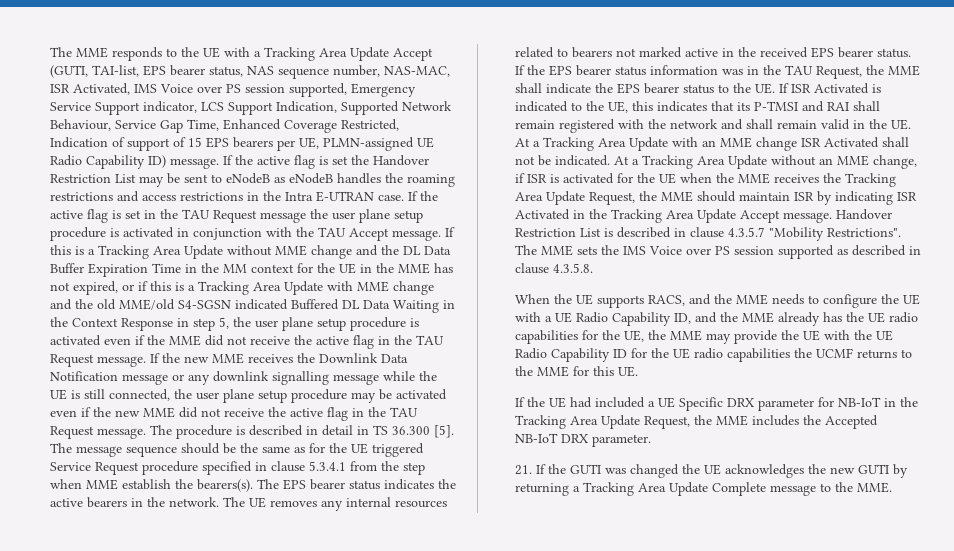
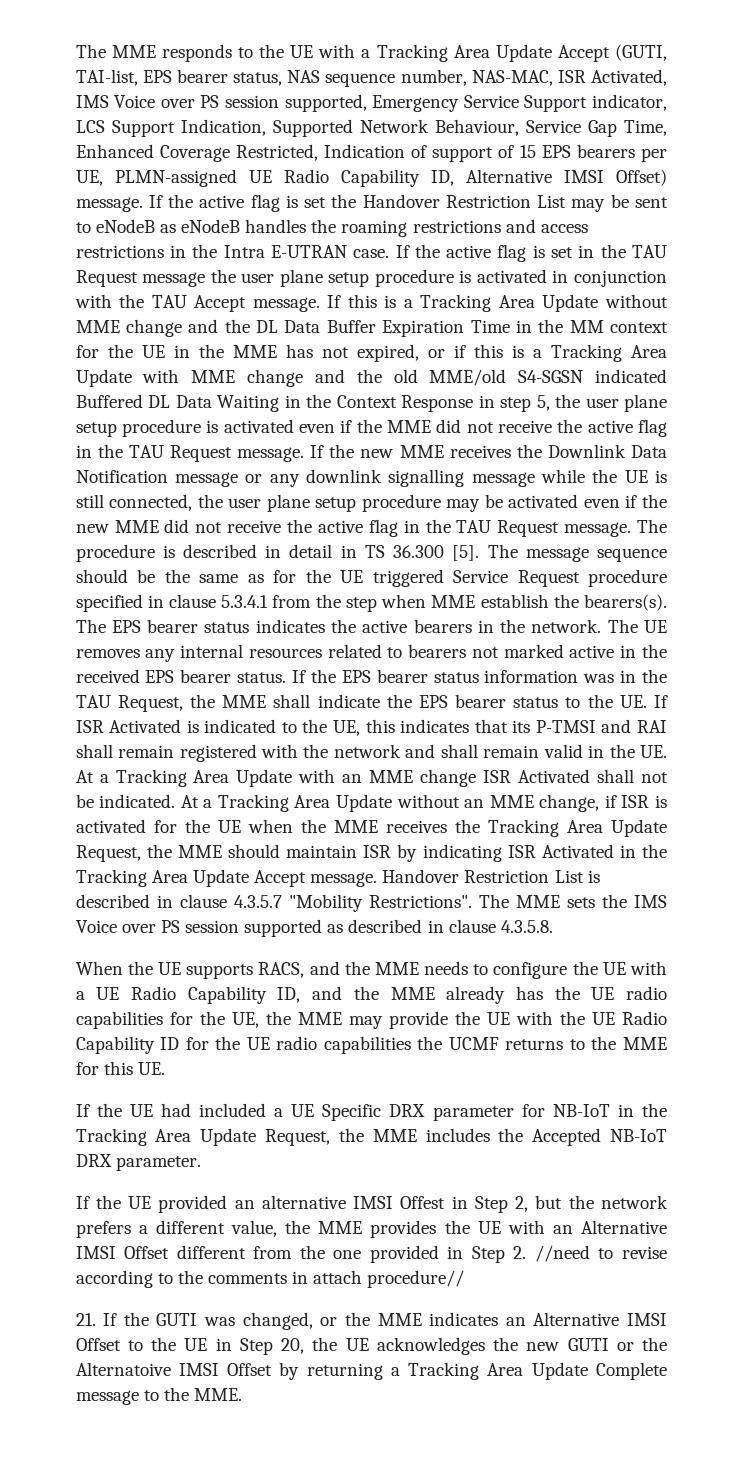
[147,155,166,168] ID) -> [430,169,667,186] ID, Alternative IMSI Offset)
(651, 440) none -> [75,1195,669,1213] [75,1220,668,1238] [75,1245,667,1263] [75,1270,465,1288] // If the UE provided an alternative IMSI Offest in Step 2, but the network prefers a different value, the MME provides the UE with an Alternative IMSI Offset different from the one provided in Step 2. //need to revise according to the comments in attach procedure//
[629,464,679,478] changed -> [242,1312,668,1330] [75,1337,305,1355] changed, or the MME indicates an Alternative IMSI Offset to the UE in Step 20,
(889, 469) none -> [616,1337,667,1351] [75,1362,273,1376] or the Alternatoive IMSI Offset

